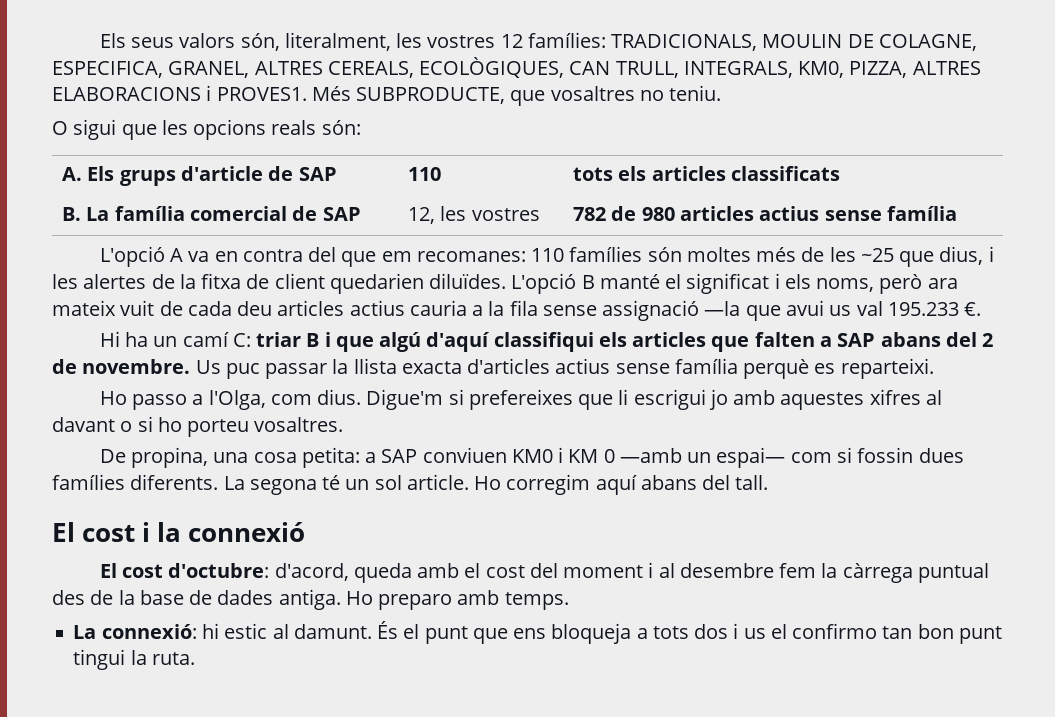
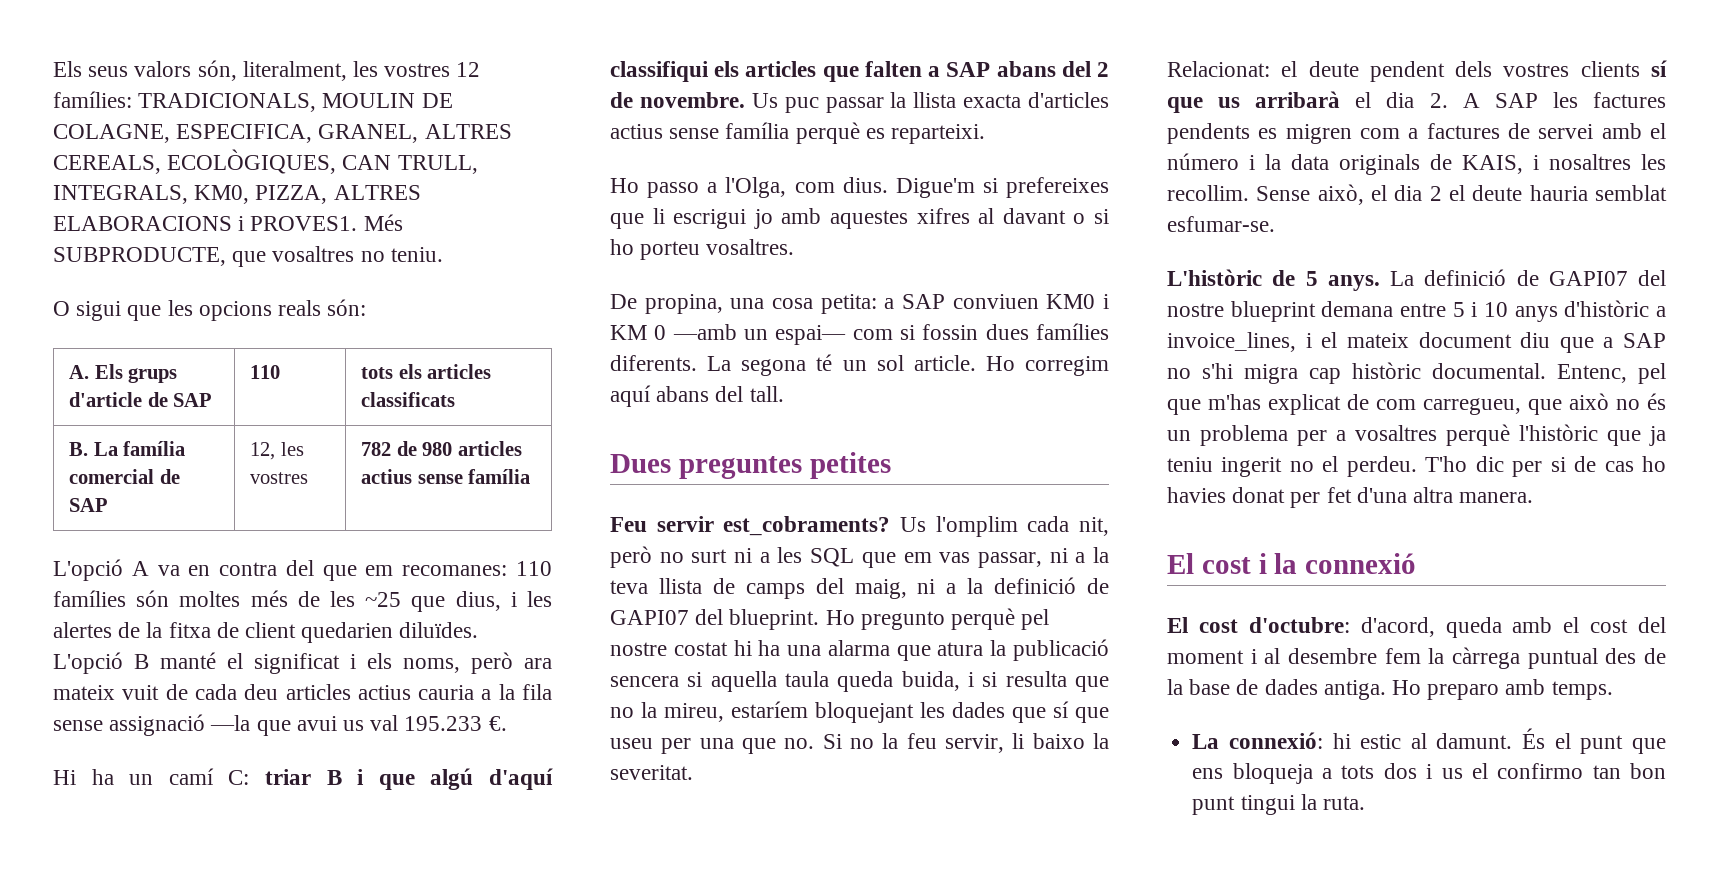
(769, 482) none -> [610,452,891,479] [610,516,1109,537] [610,546,1109,568] [610,577,1109,599] [610,608,1050,630] [610,639,1109,661] [610,671,1109,692] [610,701,1109,723] [610,733,1109,754] [610,765,693,780] [1167,60,1667,82] [1167,91,1666,113] [1167,123,1666,144] [1167,153,1666,175] [1167,184,1667,205] [1167,216,1275,232] [1167,269,1666,291] [1167,300,1666,322] [1167,332,1666,353] [1167,362,1666,384] [1167,393,1666,415] [1167,424,1666,446] [1167,456,1666,477] [1167,487,1534,508] // Dues preguntes petites // Feu servir est_cobraments? Us l'omplim cada nit, però no surt ni a les SQL que em vas passar, ni a la teva llista de camps del maig, ni a la definició de GAPI07 del blueprint. Ho pregunto perquè pel nostre costat hi ha una alarma que atura la publicació sencera si aquella taula queda buida, i si resulta que no la mireu, estaríem bloquejant les dades que sí que useu per una que no. Si no la feu servir, li baixo la severitat. // Relacionat: el deute pendent dels vostres clients sí que us arribarà el dia 2. A SAP les factures pendents es migren com a factures de servei amb el número i la data originals de KAIS, i nosaltres les recollim. Sense això, el dia 2 el deute hauria semblat esfumar-se. // L'històric de 5 anys. La definició de GAPI07 del nostre blueprint demana entre 5 i 10 anys d'històric a invoice_lines, i el mateix document diu que a SAP no s'hi migra cap històric documental. Entenc, pel que m'has explicat de com carregueu, que això no és un problema per a vosaltres perquè l'històric que ja teniu ingerit no el perdeu. T'ho dic per si de cas ho havies donat per fet d'una altra manera.

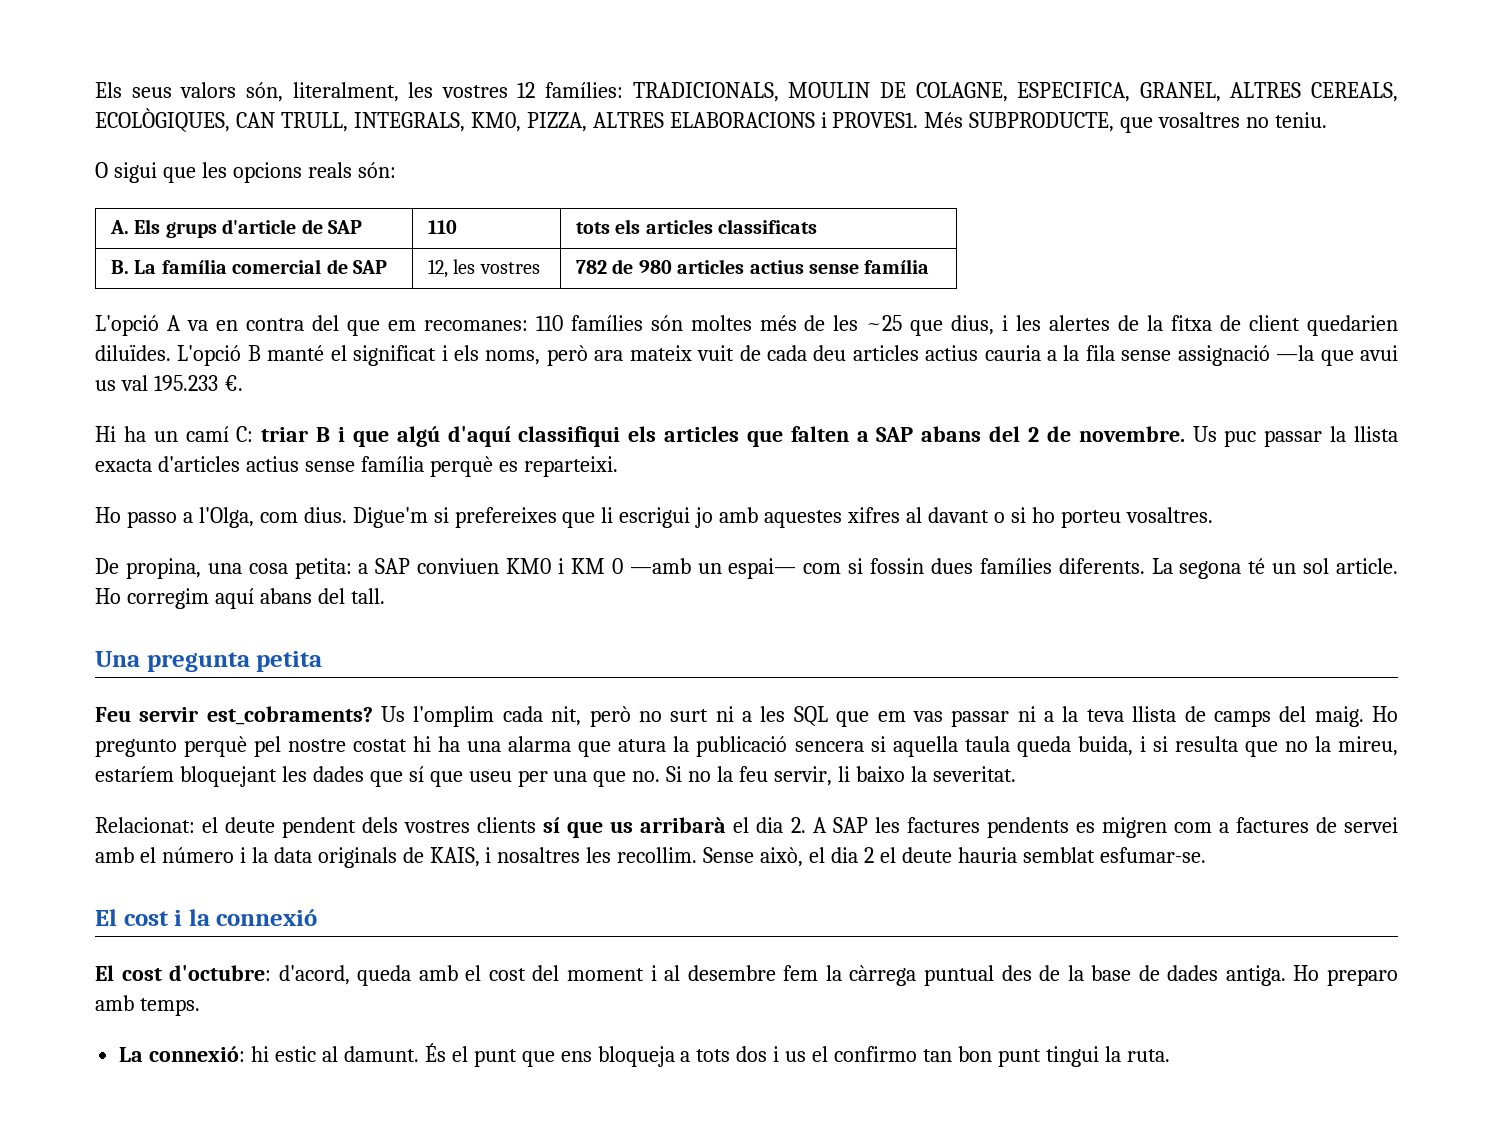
[610,452,891,479] Dues preguntes petites -> [95,651,323,672] Una pregunta petita
[977,552,1042,568] passar, -> [951,710,1010,727] passar
[854,577,1109,599] [610,609,820,630] maig, ni a la definició de GAPI07 del blueprint. -> [1314,706,1364,727] maig.
[1167,269,1666,291] [1167,300,1666,322] [1167,332,1666,353] [1167,362,1666,384] [1167,393,1666,415] [1167,424,1666,446] [1167,456,1666,477] [1167,487,1534,508] // L'històric de 5 anys. La definició de GAPI07 del nostre blueprint demana entre 5 i 10 anys d'històric a invoice_lines, i el mateix document diu que a SAP no s'hi migra cap històric documental. Entenc, pel que m'has explicat de com carregueu, que això no és un problema per a vosaltres perquè l'històric que ja teniu ingerit no el perdeu. T'ho dic per si de cas ho havies donat per fet d'una altra manera. -> (1206, 855) none

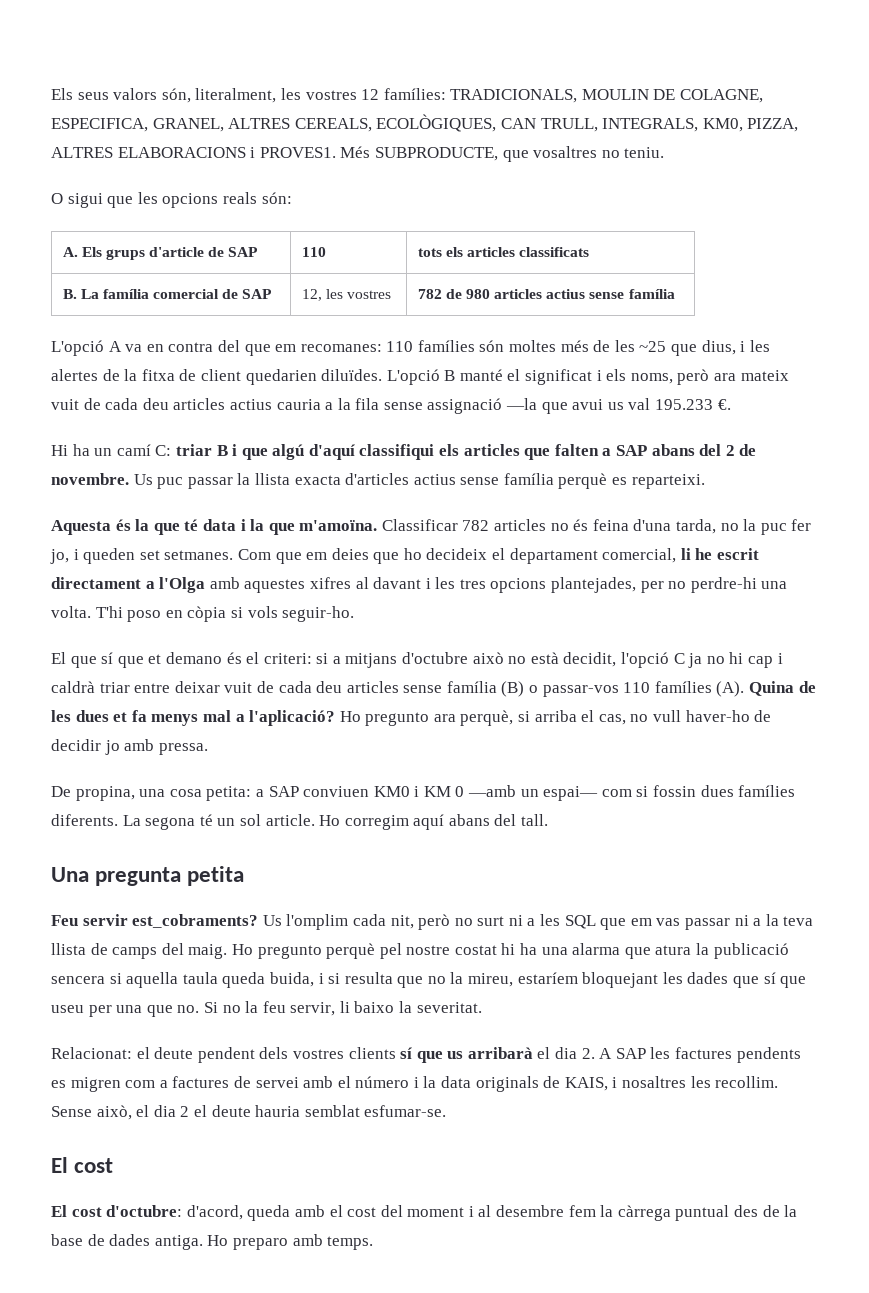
[95,507,714,528] Ho passo a l'Olga, com dius. Digue'm si prefereixes que li escrigui jo -> [51,519,812,535] [50,548,760,564] [51,577,206,593] Aquesta és la que té data i la que m'amoïna. Classificar 782 articles no és feina d'una tarda, no la puc fer jo, i queden set setmanes. Com que em deies que ho decideix el departament comercial, li he escrit directament a l'Olga
[993,507,1213,528] o si ho porteu vosaltres. -> [425,577,788,593] [51,606,355,622] [51,652,783,668] [51,681,816,697] [51,710,772,726] [51,739,208,755] i les tres opcions plantejades, per no perdre-hi una volta. T'hi poso en còpia si vols seguir-ho. // El que sí que et demano és el criteri: si a mitjans d'octubre això no està decidit, l'opció C ja no hi cap i caldrà triar entre deixar vuit de cada deu articles sense família (B) o passar-vos 110 famílies (A). Quina de les dues et fa menys mal a l'aplicació? Ho pregunto ara perquè, si arriba el cas, no vull haver-ho de decidir jo amb pressa.
[174,909,318,926] i la connexió -> (114, 1165) none
[119,1043,1170,1067] // La connexió: hi estic al damunt. És el punt que ens bloqueja a tots dos i us el confirmo tan bon punt tingui la ruta. -> (374, 1243) none

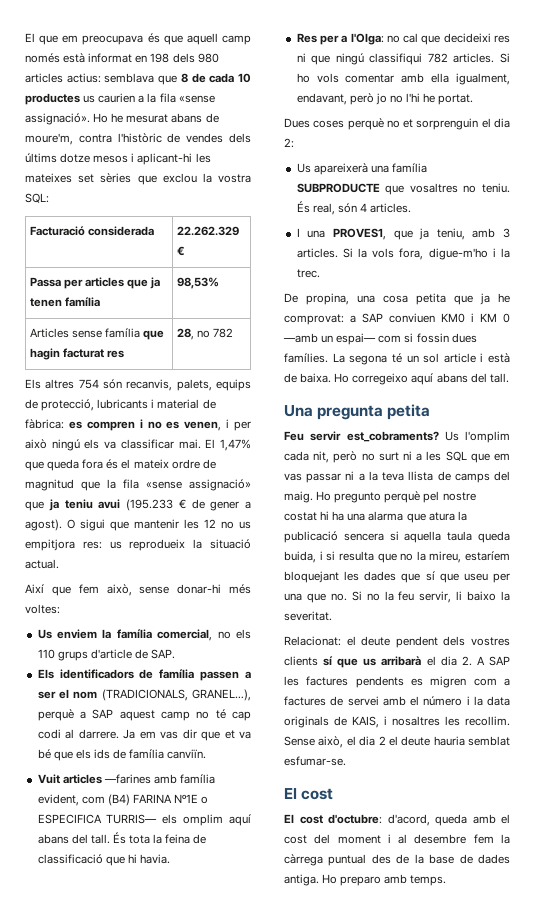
[51,88,764,103] [51,114,799,132] [51,146,665,162] [51,192,292,208] [62,247,259,260] [301,247,326,257] [417,247,590,257] [62,289,273,299] [301,289,391,301] [417,289,675,299] [51,340,770,356] [51,369,789,385] [51,398,731,414] [51,444,757,460] [51,473,705,489] [51,519,812,535] [50,548,760,564] [51,577,788,593] [51,606,355,622] [51,652,783,668] [51,681,816,697] [51,710,772,726] [51,739,208,755] Els seus valors són, literalment, les vostres 12 famílies: TRADICIONALS, MOULIN DE COLAGNE, ESPECIFICA, GRANEL, ALTRES CEREALS, ECOLÒGIQUES, CAN TRULL, INTEGRALS, KM0, PIZZA, ALTRES ELABORACIONS i PROVES1. Més SUBPRODUCTE, que vosaltres no teniu. // O sigui que les opcions reals són: // A. Els grups d'article de SAP | 110 | tots els articles classificats // B. La família comercial de SAP | 12, les vostres | 782 de 980 articles actius sense família // L'opció A va en contra del que em recomanes: 110 famílies són moltes més de les ~25 que dius, i les alertes de la fitxa de client quedarien diluïdes. L'opció B manté el significat i els noms, però ara mateix vuit de cada deu articles actius cauria a la fila sense assignació —la que avui us val 195.233 €. // Hi ha un camí C: triar B i que algú d'aquí classifiqui els articles que falten a SAP abans del 2 de novembre. Us puc passar la llista exacta d'articles actius sense família perquè es reparteixi. // Aquesta és la que té data i la que m'amoïna. Classificar 782 articles no és feina d'una tarda, no la puc fer jo, i queden set setmanes. Com que em deies que ho decideix el departament comercial, li he escrit directament a l'Olga amb aquestes xifres al davant i les tres opcions plantejades, per no perdre-hi una volta. T'hi poso en còpia si vols seguir-ho. // El que sí que et demano és el criteri: si a mitjans d'octubre això no està decidit, l'opció C ja no hi cap i caldrà triar entre deixar vuit de cada deu articles sense família (B) o passar-vos 110 famílies (A). Quina de les dues et fa menys mal a l'aplicació? Ho pregunto ara perquè, si arriba el cas, no vull haver-ho de decidir jo amb pressa. -> [25,33,251,45] [25,53,219,63] [25,73,252,85] [25,93,215,105] [25,113,219,125] [25,133,252,145] [25,153,211,165] [25,173,251,185] [25,193,49,203] [29,226,154,236] [176,226,239,236] [176,246,185,256] [29,277,161,289] [29,297,100,307] [176,277,219,289] [29,328,165,340] [29,348,125,360] [176,328,234,340] [25,379,251,391] [25,399,216,411] [25,419,251,431] [25,439,251,451] [25,459,216,471] [25,479,251,491] [25,499,251,511] [25,519,251,531] [25,539,251,551] [25,559,59,569] [25,584,251,596] [25,604,60,614] [37,629,251,641] [37,649,176,661] [37,669,251,681] [37,689,251,701] [37,709,251,721] [37,729,252,741] [37,749,207,761] [37,774,216,784] [37,794,209,806] [37,814,252,826] [37,832,207,844] [37,854,170,866] [296,33,510,45] [296,53,510,65] [296,73,510,85] [296,93,474,105] [284,118,510,130] [284,138,294,148] [296,163,427,175] [296,183,510,195] [296,201,412,215] [296,228,510,240] [296,248,510,260] [296,269,320,278] El que em preocupava és que aquell camp només està informat en 198 dels 980 articles actius: semblava que 8 de cada 10 productes us caurien a la fila «sense assignació». Ho he mesurat abans de moure'm, contra l'històric de vendes dels últims dotze mesos i aplicant-hi les mateixes set sèries que exclou la vostra SQL: // Facturació considerada | 22.262.329 € // Passa per articles que ja tenen família | 98,53% // Articles sense família que hagin facturat res | 28, no 782 // Els altres 754 són recanvis, palets, equips de protecció, lubricants i material de fàbrica: es compren i no es venen, i per això ningú els va classificar mai. El 1,47% que queda fora és el mateix ordre de magnitud que la fila «sense assignació» que ja teniu avui (195.233 € de gener a agost). O sigui que mantenir les 12 no us empitjora res: us reprodueix la situació actual. // Així que fem això, sense donar-hi més voltes: // Us enviem la família comercial, no els 110 grups d'article de SAP. // Els identificadors de família passen a ser el nom (TRADICIONALS, GRANEL…), perquè a SAP aquest camp no té cap codi al darrere. Ja em vas dir que et va bé que els ids de família canviïn. // Vuit articles —farines amb família evident, com (B4) FARINA Nº1E o ESPECIFICA TURRIS— els omplim aquí abans del tall. És tota la feina de classificació que hi havia. // Res per a l'Olga: no cal que decideixi res ni que ningú classifiqui 782 articles. Si ho vols comentar amb ella igualment, endavant, però jo no l'hi he portat. // Dues coses perquè no et sorprenguin el dia 2: // Us apareixerà una família SUBPRODUCTE que vosaltres no teniu. És real, són 4 articles. // I una PROVES1, que ja teniu, amb 3 articles. Si la vols fora, digue-m'ho i la trec.
[206,786,252,801] petita: -> [416,293,510,305] [284,314,344,325] petita que ja he comprovat:
[738,785,796,797] [51,814,118,826] famílies diferents. -> [284,353,328,363] famílies.
[265,814,409,830] article. Ho corregim -> [443,353,510,363] [284,373,409,385] article i està de baixa. Ho corregeixo

